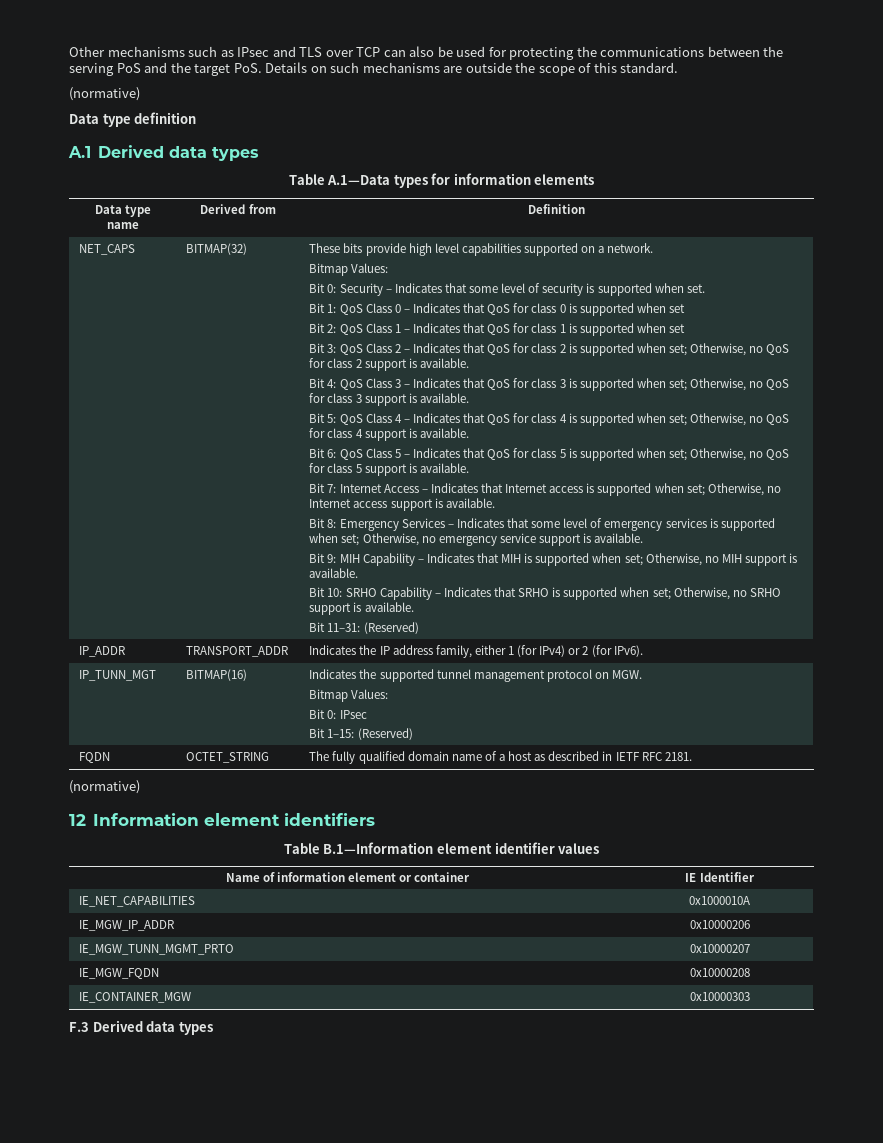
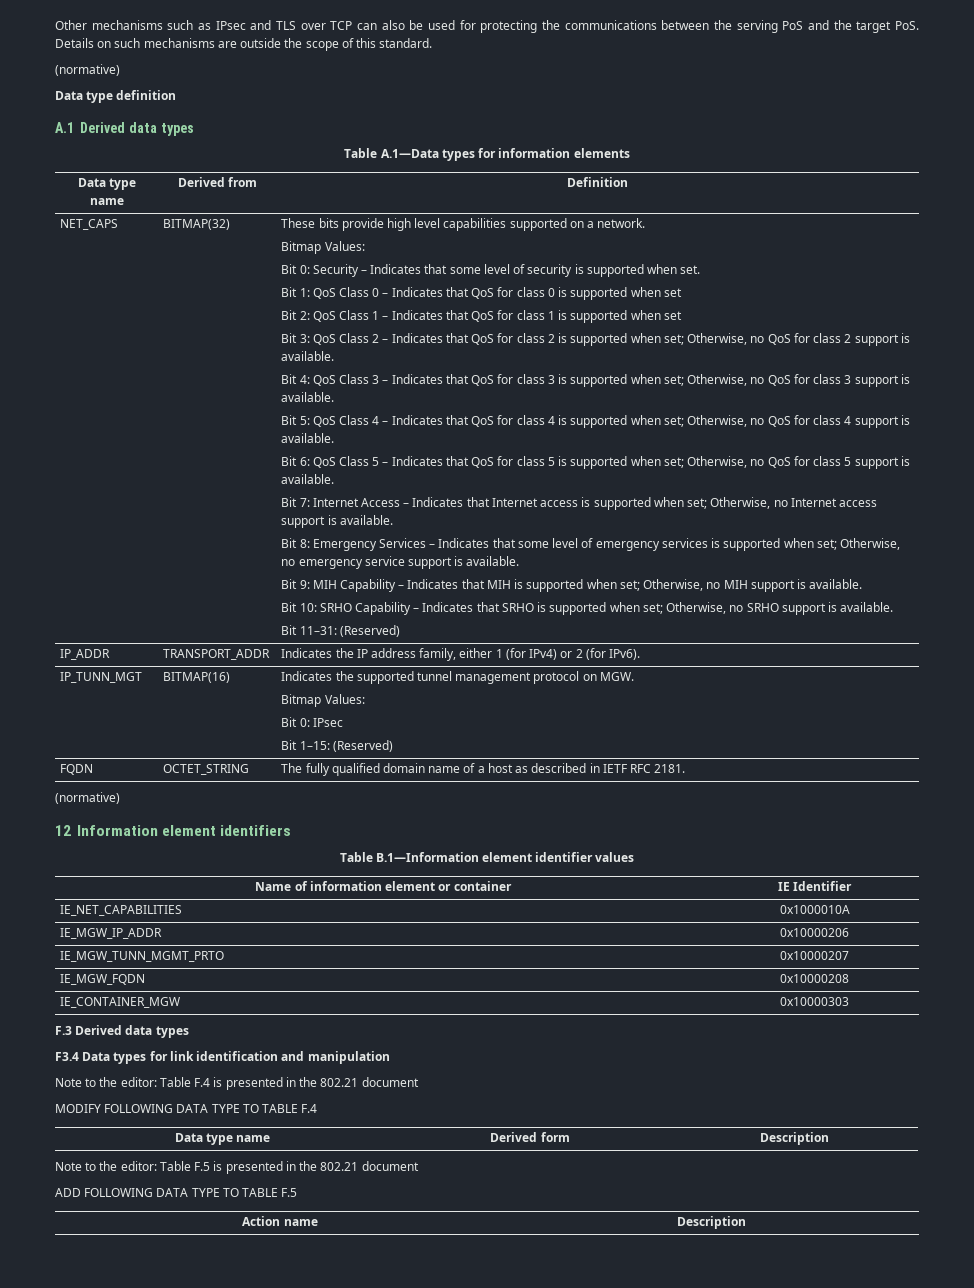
(213, 1028) none -> [55,1051,390,1064] [55,1077,419,1090] [55,1104,318,1113] [174,1133,271,1145] [490,1132,570,1142] [759,1132,829,1145] [55,1161,419,1174] [55,1188,298,1197] [242,1216,318,1226] [677,1216,747,1229] // F3.4 Data types for link identification and manipulation // Note to the editor: Table F.4 is presented in the 802.21 document // MODIFY FOLLOWING DATA TYPE TO TABLE F.4 // Data type name | Derived form | Description // Note to the editor: Table F.5 is presented in the 802.21 document // ADD FOLLOWING DATA TYPE TO TABLE F.5 // Action name | Description

